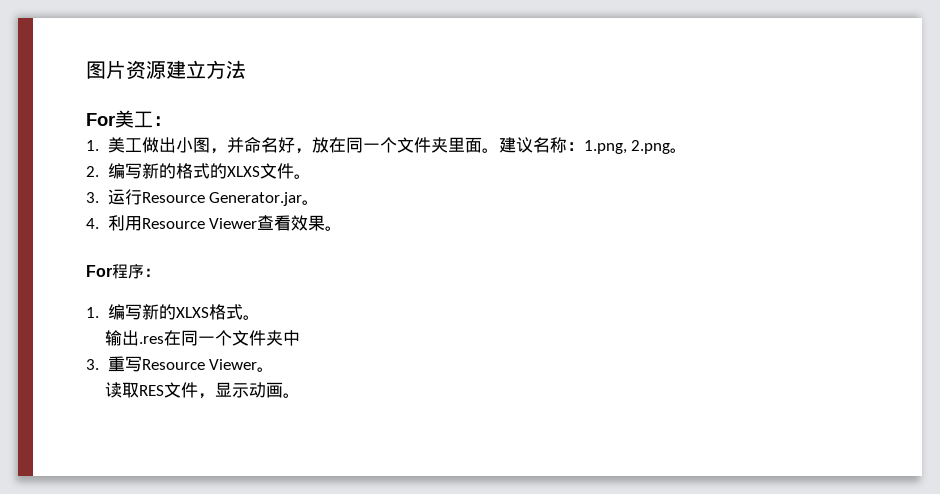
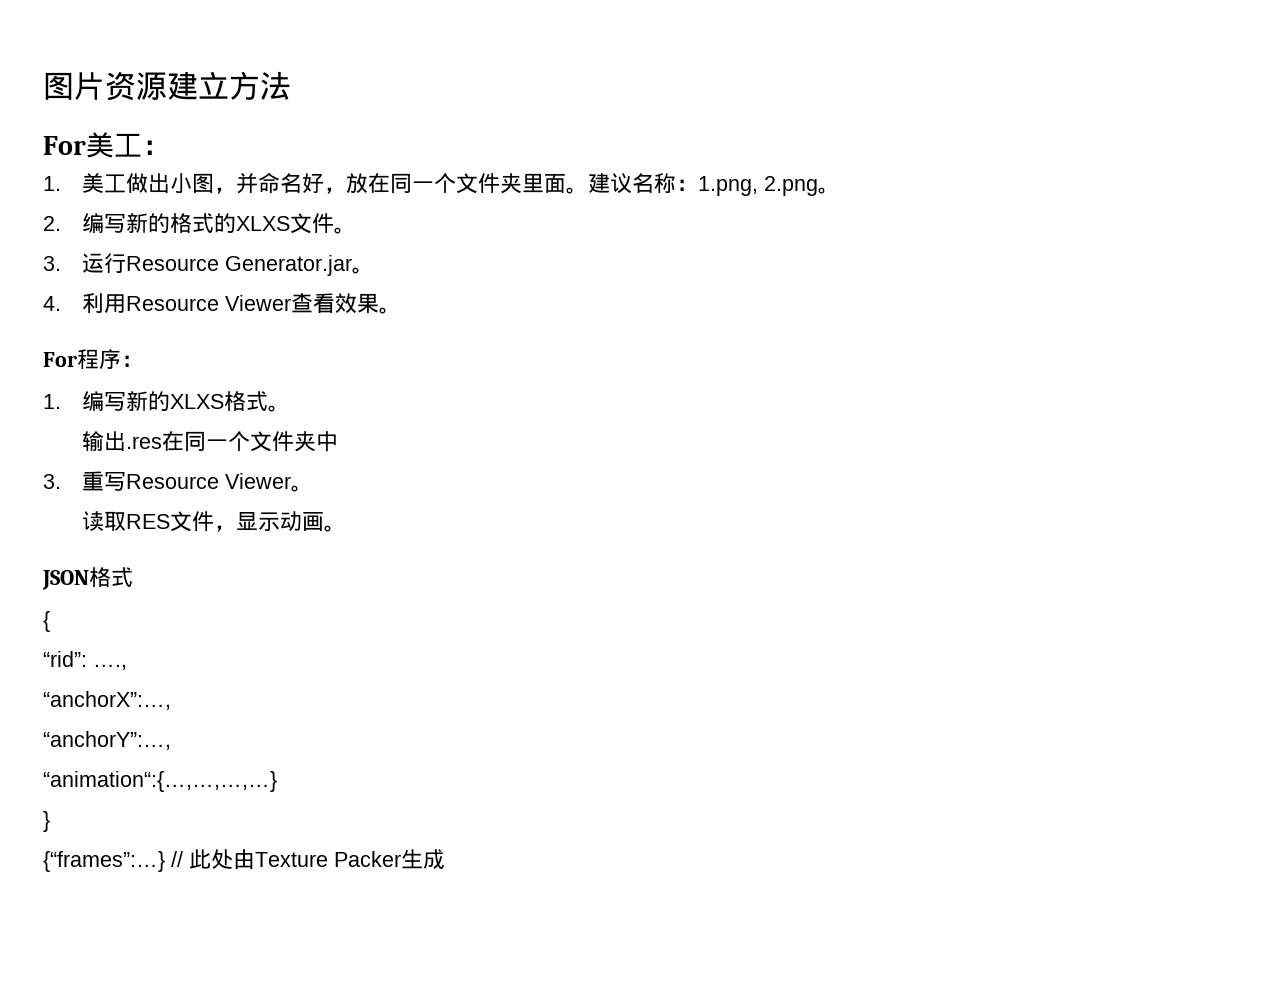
(301, 395) none -> [42,567,133,590] [43,611,50,632] [43,651,127,670] [43,691,171,710] [43,731,171,750] [43,771,277,792] [43,811,50,832] [43,849,445,872] // JSON格式 // { // “rid”: …., // “anchorX”:…, // “anchorY”:…, // “animation“:{…,…,…,…} // } // {“frames”:…} // 此处由Texture Packer生成

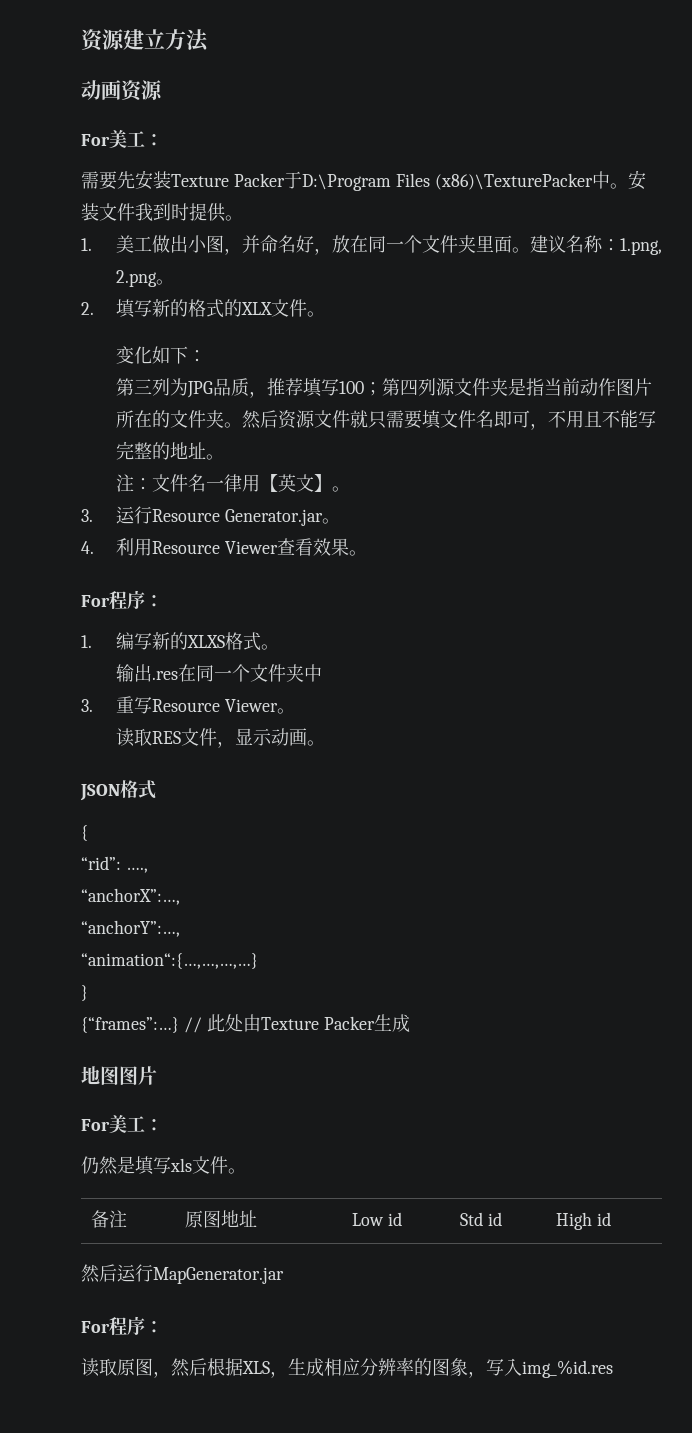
[43,72,105,100] 图片 -> (81, 40) none
[43,132,170,158] // For美工： -> [81,80,163,102] [81,129,163,148] [81,170,646,191] [81,203,243,222] // 动画资源 // For美工： // 需要先安装Texture Packer于D:\Program Files (x86)\TexturePacker中。安装文件我到时提供。
[82,213,105,234] 编 -> [115,299,136,318] 填
[236,213,357,234] XLXS文件。 -> [240,299,325,317] [115,346,206,364] [115,378,652,398] [115,410,656,430] [115,441,224,460] [115,474,350,492] XLX文件。 // 变化如下： // 第三列为JPG品质，推荐填写100；第四列源文件夹是指当前动作图片所在的文件夹。然后资源文件就只需要填文件名即可，不用且不能写完整的地址。 // 注：文件名一律用【英文】。
(445, 859) none -> [81,1066,157,1085] [81,1114,163,1133] [81,1156,246,1175] [90,1210,127,1228] [184,1210,257,1228] [351,1212,402,1226] [459,1212,502,1226] [555,1212,611,1230] [81,1264,284,1284] [81,1316,163,1336] [81,1358,613,1378] // 地图图片 // For美工： // 仍然是填写xls文件。 // 备注 | 原图地址 | Low id | Std id | High id // 然后运行MapGenerator.jar // For程序： // 读取原图，然后根据XLS，生成相应分辨率的图象，写入img_%id.res

